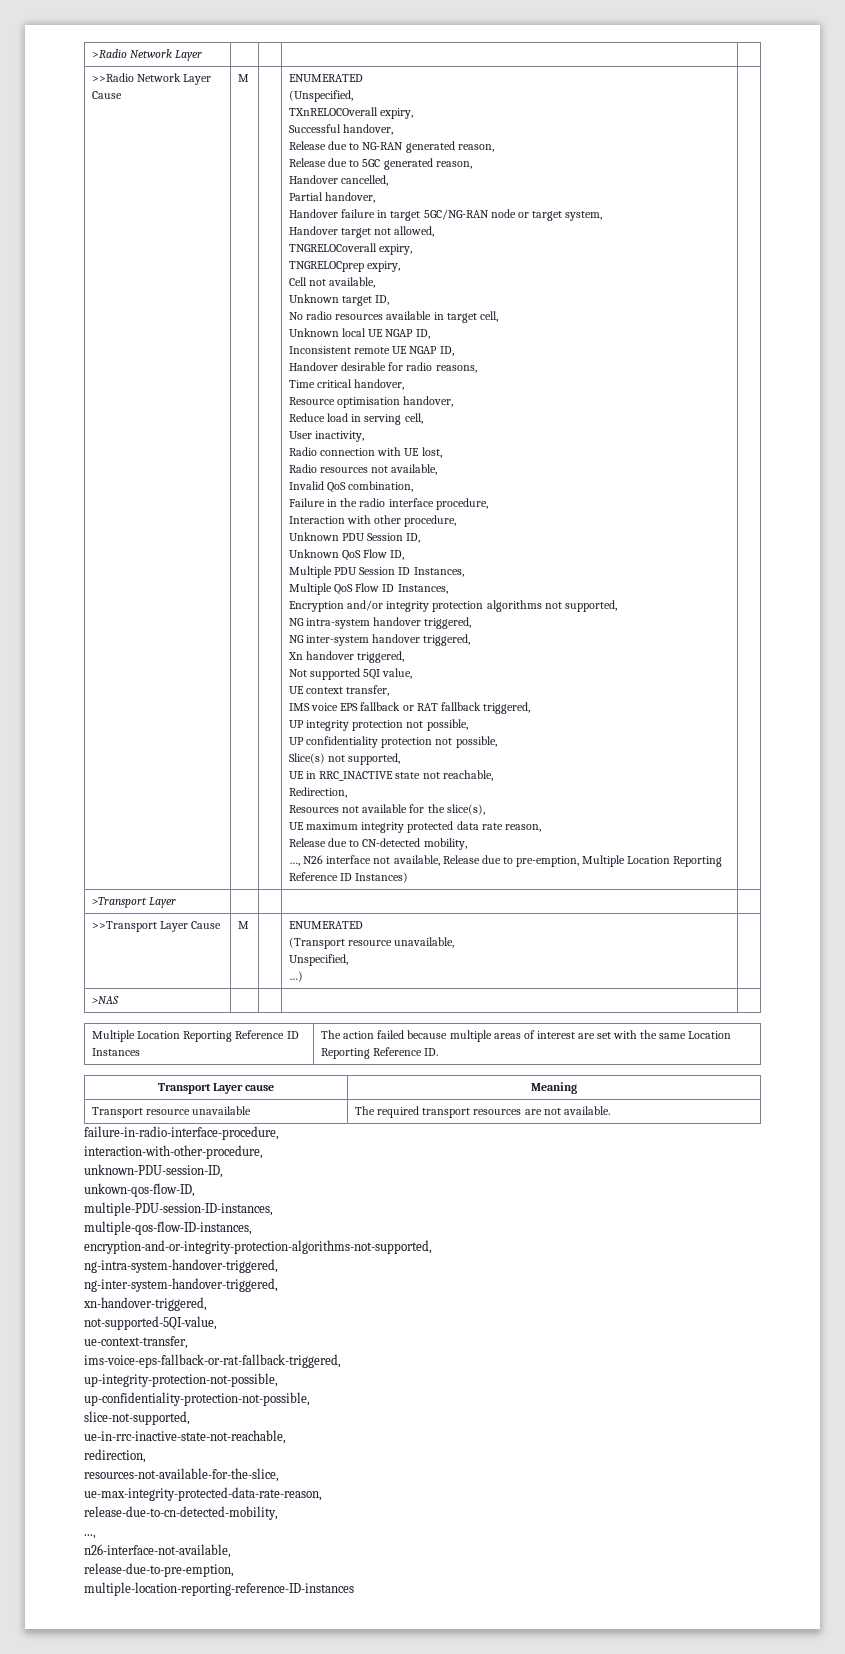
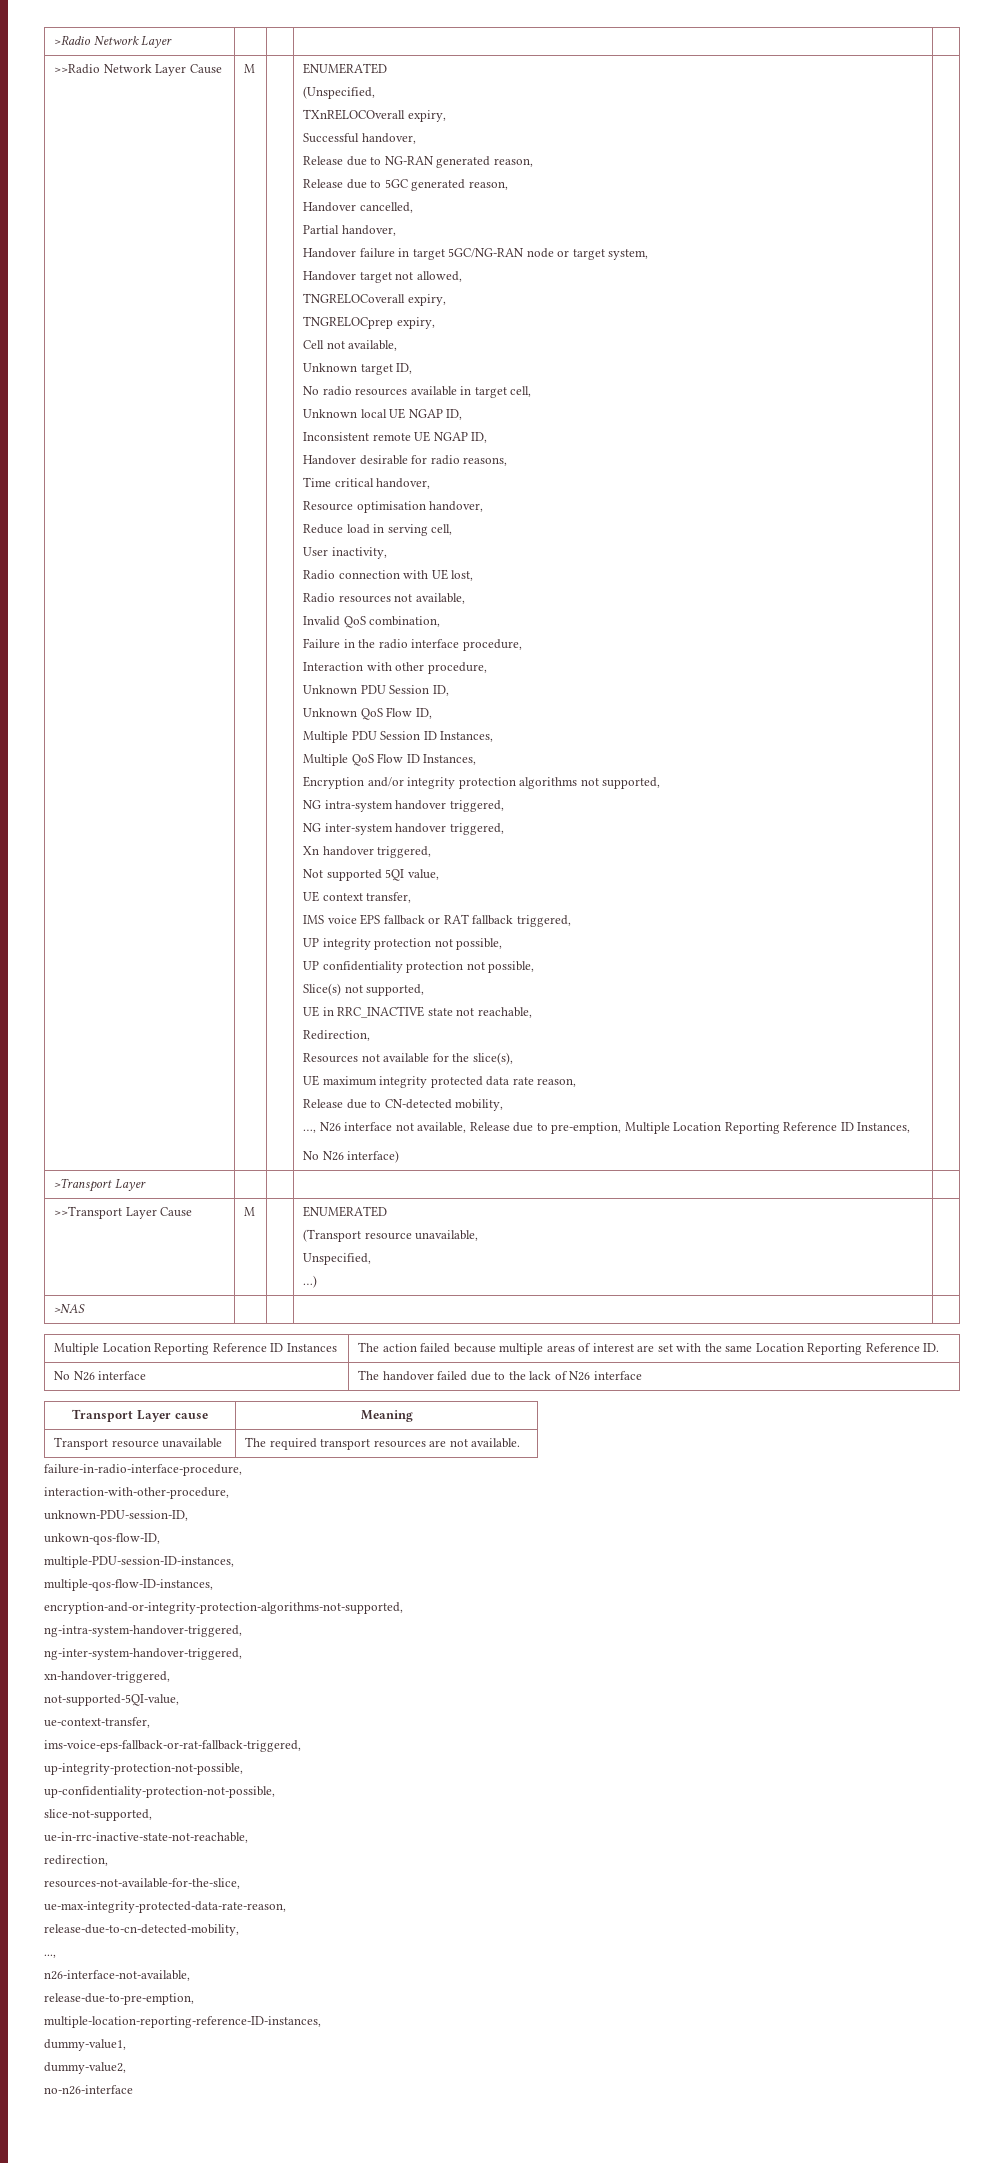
[355,872,409,883] Instances) -> [857,1122,911,1133] [303,1150,400,1163] Instances, // No N26 interface)
(439, 1052) none -> [54,1371,147,1381] [358,1370,642,1381] // No N26 interface | The handover failed due to the lack of N26 interface
[84,1582,354,1596] multiple-location-reporting-reference-ID-instances -> [44,2016,321,2028] [44,2039,126,2051] [44,2062,126,2074] [44,2085,133,2095] multiple-location-reporting-reference-ID-instances, // dummy-value1, // dummy-value2, // no-n26-interface

